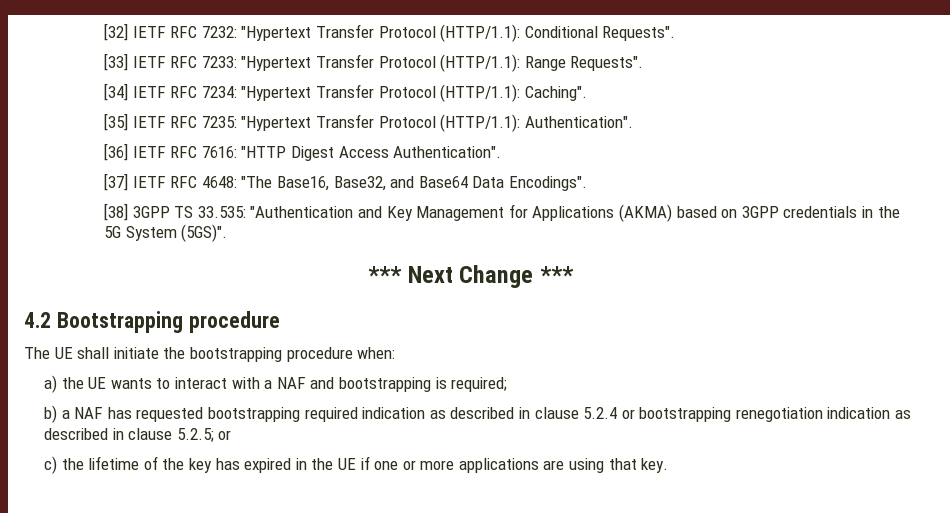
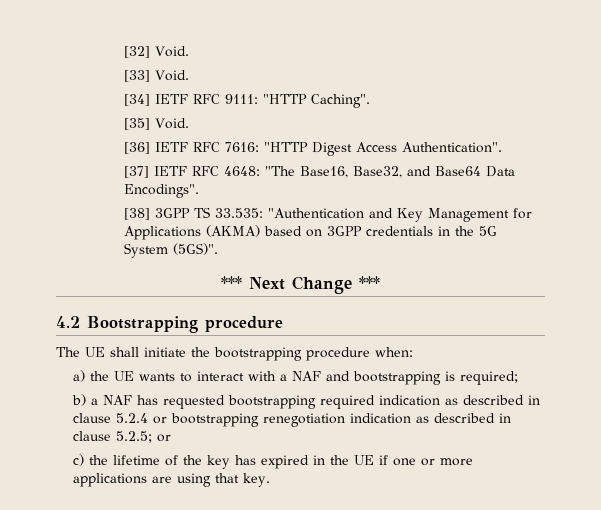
[132,24,676,42] [104,53,644,72] [104,83,587,102] [104,113,633,132] IETF RFC 7232: "Hypertext Transfer Protocol (HTTP/1.1): Conditional Requests". // [33] IETF RFC 7233: "Hypertext Transfer Protocol (HTTP/1.1): Range Requests". // [34] IETF RFC 7234: "Hypertext Transfer Protocol (HTTP/1.1): Caching". // [35] IETF RFC 7235: "Hypertext Transfer Protocol (HTTP/1.1): Authentication". -> [155,46,190,57] [124,70,190,82] [124,94,371,108] [124,118,190,130] Void. // [33] Void. // [34] IETF RFC 9111: "HTTP Caching". // [35] Void.

